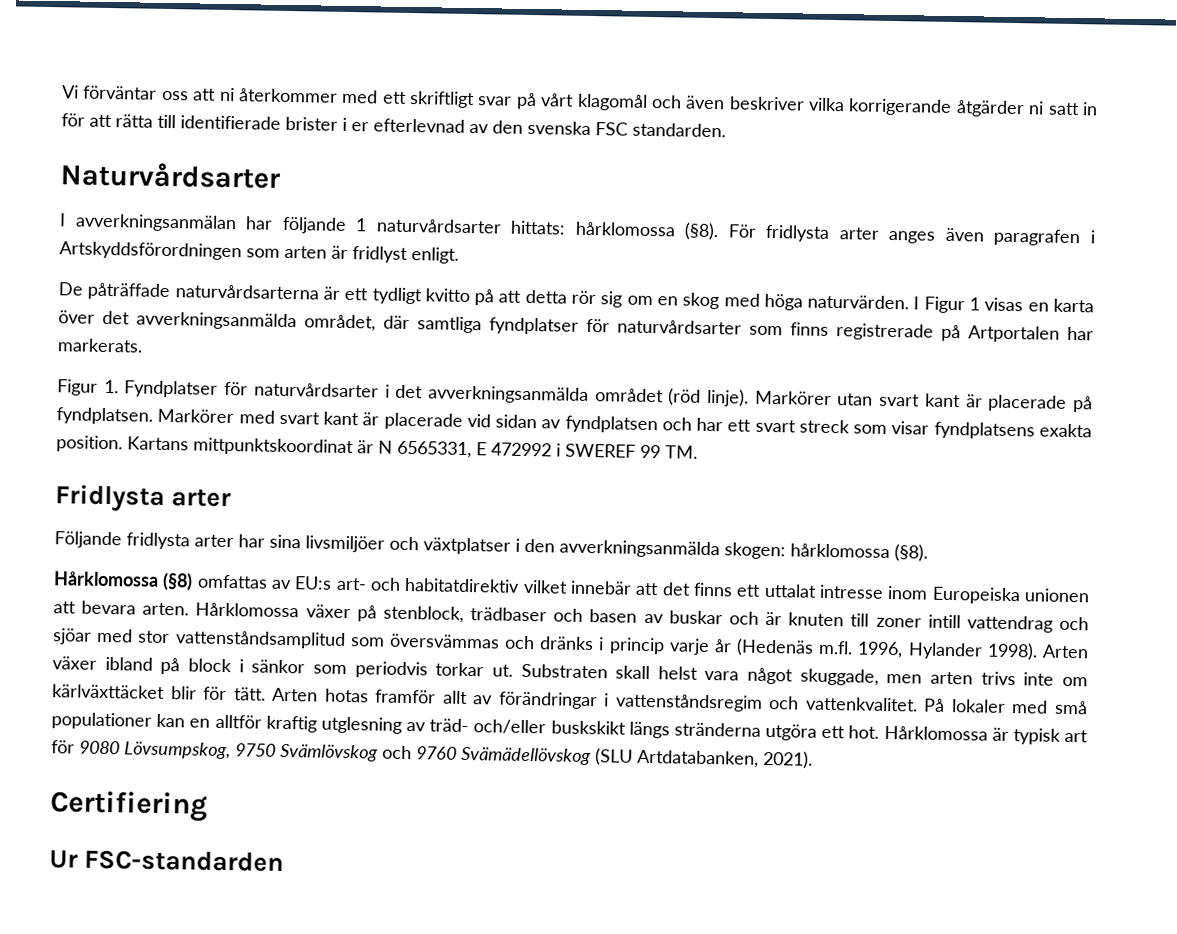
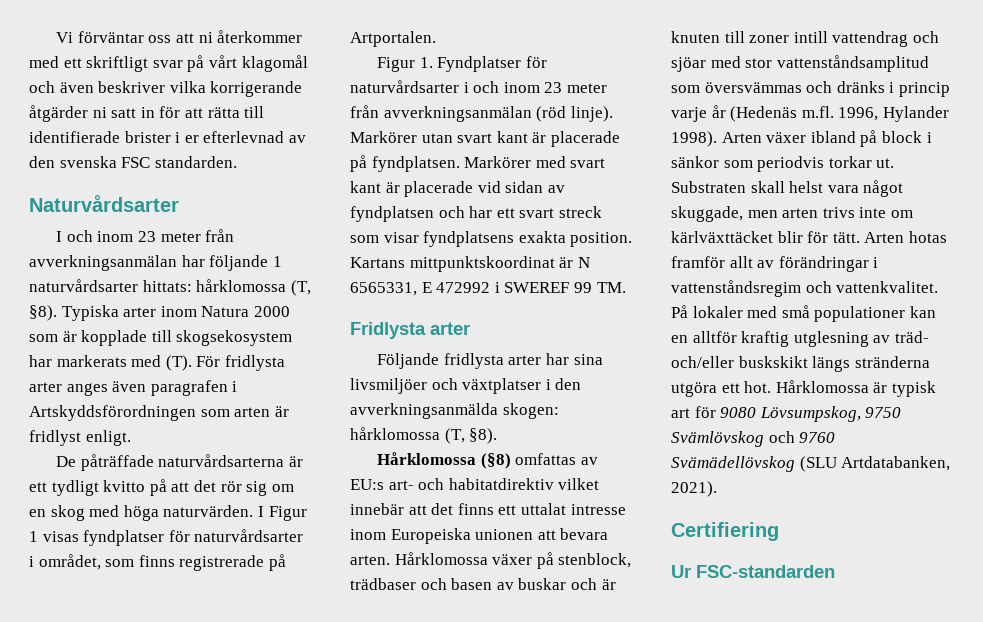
(66, 220) none -> [66,229,235,242] och inom 23 meter från
[684,222,720,241] (§8). -> [290,280,311,296] [29,305,290,321] [29,330,293,346] [29,355,192,371] (T, §8). Typiska arter inom Natura 2000 som är kopplade till skogsekosystem har markerats med (T).
[524,289,567,304] detta -> [193,480,216,492] det
[1027,298,1095,313] [58,310,482,334] en karta över det avverkningsanmälda området, där samtliga -> (79, 536) none
(742, 327) none -> [29,554,101,570] i området,
[968,325,1094,343] [57,338,143,353] Artportalen har markerats. -> [350,31,436,47] Artportalen.
[395,384,664,404] det avverkningsanmälda området -> [473,81,607,93] [350,105,532,122] och inom 23 meter från avverkningsanmälan
[894,544,928,562] (§8). -> [444,428,498,444] (T, §8).

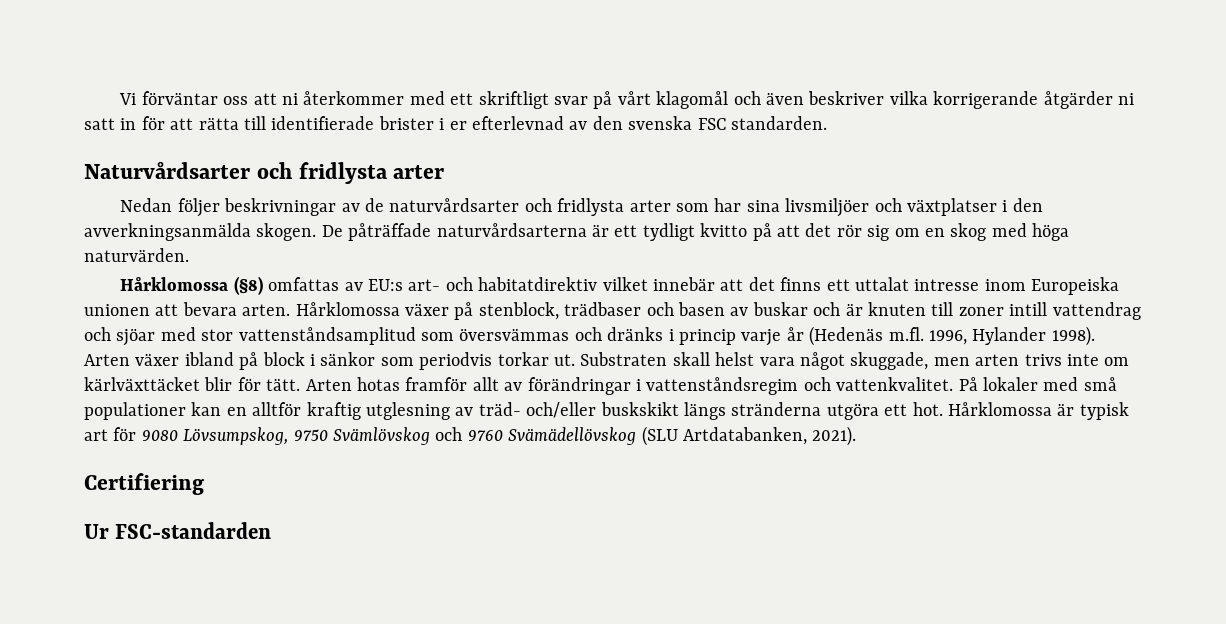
[56,229,235,242] [29,255,282,271] [29,279,311,296] [29,305,290,321] [29,330,293,346] [29,355,285,371] [29,380,238,396] [29,405,289,421] [29,430,131,446] // I och inom 23 meter från avverkningsanmälan har följande 1 naturvårdsarter hittats: hårklomossa (T, §8). Typiska arter inom Natura 2000 som är kopplade till skogsekosystem har markerats med (T). För fridlysta arter anges även paragrafen i Artskyddsförordningen som arten är fridlyst enligt. // -> [256,162,445,184] [120,198,1043,217] [84,223,317,241] och fridlysta arter // Nedan följer beskrivningar av de naturvårdsarter och fridlysta arter som har sina livsmiljöer och växtplatser i den avverkningsanmälda skogen.
[257,506,307,521] [29,529,304,546] [29,554,286,571] [350,31,436,47] [377,56,547,72] [350,80,607,93] [350,105,613,122] [350,131,620,147] [350,155,606,172] [350,181,565,197] [350,206,602,222] [350,231,633,247] [350,256,590,272] [350,282,626,296] [350,322,470,339] [377,353,603,369] [350,378,582,394] [350,403,559,419] [350,427,498,444] I Figur 1 visas fyndplatser för naturvårdsarter i området, som finns registrerade på Artportalen. // Figur 1. Fyndplatser för naturvårdsarter i och inom 23 meter från avverkningsanmälan (röd linje). Markörer utan svart kant är placerade på fyndplatsen. Markörer med svart kant är placerade vid sidan av fyndplatsen och har ett svart streck som visar fyndplatsens exakta position. Kartans mittpunktskoordinat är N 6565331, E 472992 i SWEREF 99 TM. // Fridlysta arter // Följande fridlysta arter har sina livsmiljöer och växtplatser i den avverkningsanmälda skogen: hårklomossa (T, §8). -> (189, 255) none

